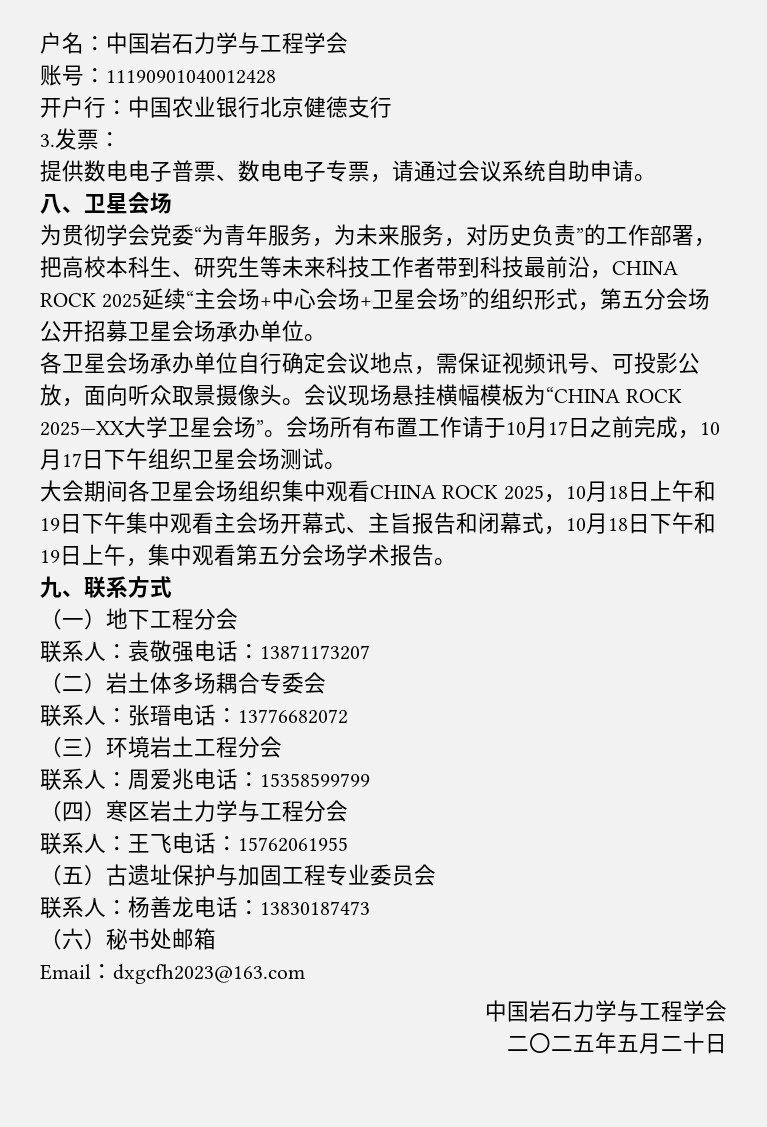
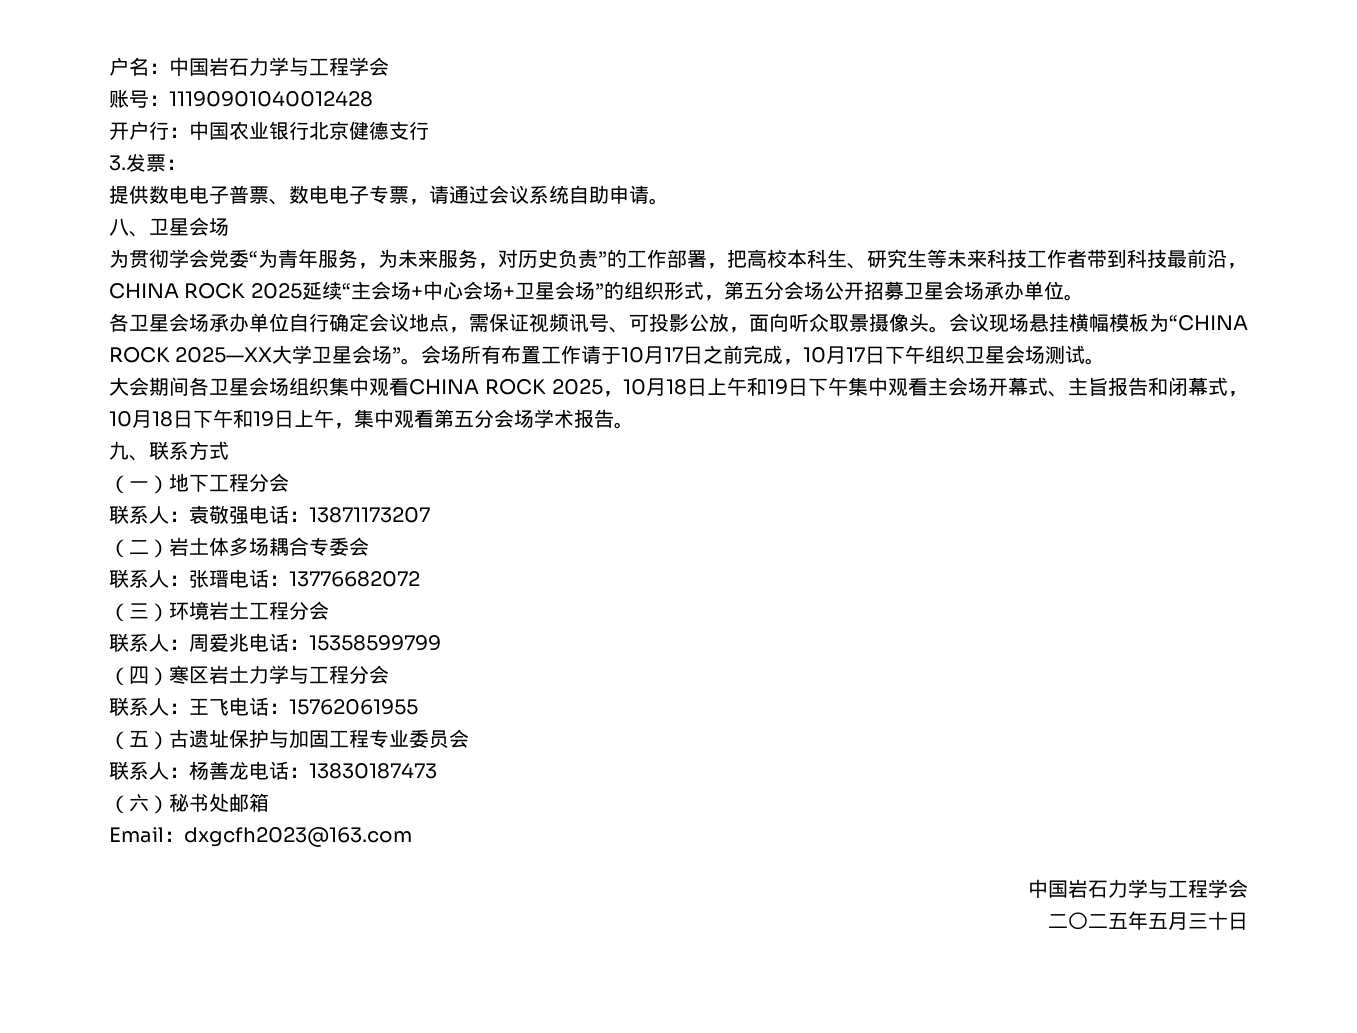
[661,1036,683,1051] 二 -> [1188,913,1208,929] 三

